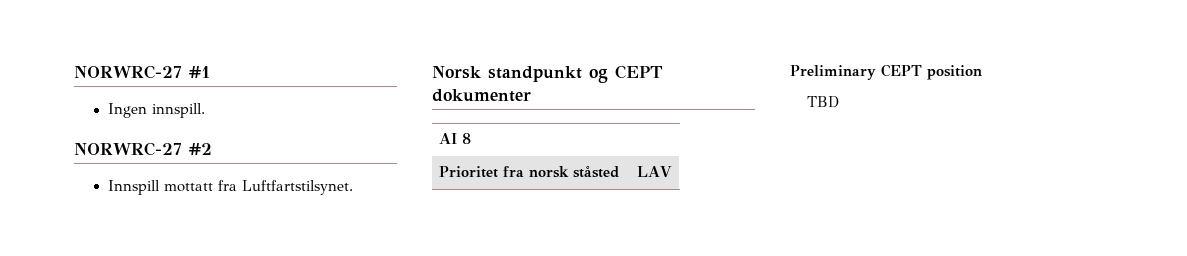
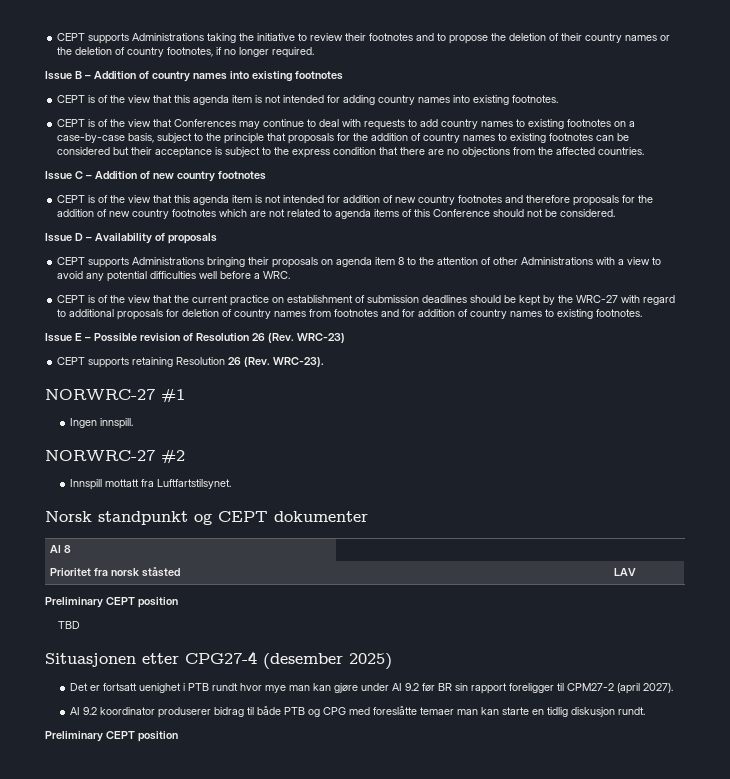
(74, 72) none -> [57,33,671,44] [57,47,315,58] [45,71,343,82] [57,95,559,105] [57,119,636,130] [57,133,630,144] [57,147,645,158] [45,171,266,182] [57,195,654,206] [57,209,616,219] [45,233,217,244] [57,257,662,268] [57,271,291,282] [57,295,676,306] [57,309,643,320] [45,333,345,343] [57,357,325,368] CEPT supports Administrations taking the initiative to review their footnotes and to propose the deletion of their country names or the deletion of country footnotes, if no longer required. // Issue B – Addition of country names into existing footnotes // CEPT is of the view that this agenda item is not intended for adding country names into existing footnotes. // CEPT is of the view that Conferences may continue to deal with requests to add country names to existing footnotes on a case-by-case basis, subject to the principle that proposals for the addition of country names to existing footnotes can be considered but their acceptance is subject to the express condition that there are no objections from the affected countries. // Issue C – Addition of new country footnotes // CEPT is of the view that this agenda item is not intended for addition of new country footnotes and therefore proposals for the addition of new country footnotes which are not related to agenda items of this Conference should not be considered. // Issue D – Availability of proposals // CEPT supports Administrations bringing their proposals on agenda item 8 to the attention of other Administrations with a view to avoid any potential difficulties well before a WRC. // CEPT is of the view that the current practice on establishment of submission deadlines should be kept by the WRC-27 with regard to additional proposals for deletion of country names from footnotes and for addition of country names to existing footnotes. // Issue E – Possible revision of Resolution 26 (Rev. WRC-23) // CEPT supports retaining Resolution 26 (Rev. WRC-23). //
(840, 102) none -> [45,651,392,670] [69,683,673,694] [69,706,645,718] [45,731,178,742] // Situasjonen etter CPG27-4 (desember 2025) // Det er fortsatt uenighet i PTB rundt hvor mye man kan gjøre under AI 9.2 før BR sin rapport foreligger til CPM27-2 (april 2027). // AI 9.2 koordinator produserer bidrag til både PTB og CPG med foreslåtte temaer man kan starte en tidlig diskusjon rundt. // Preliminary CEPT position

